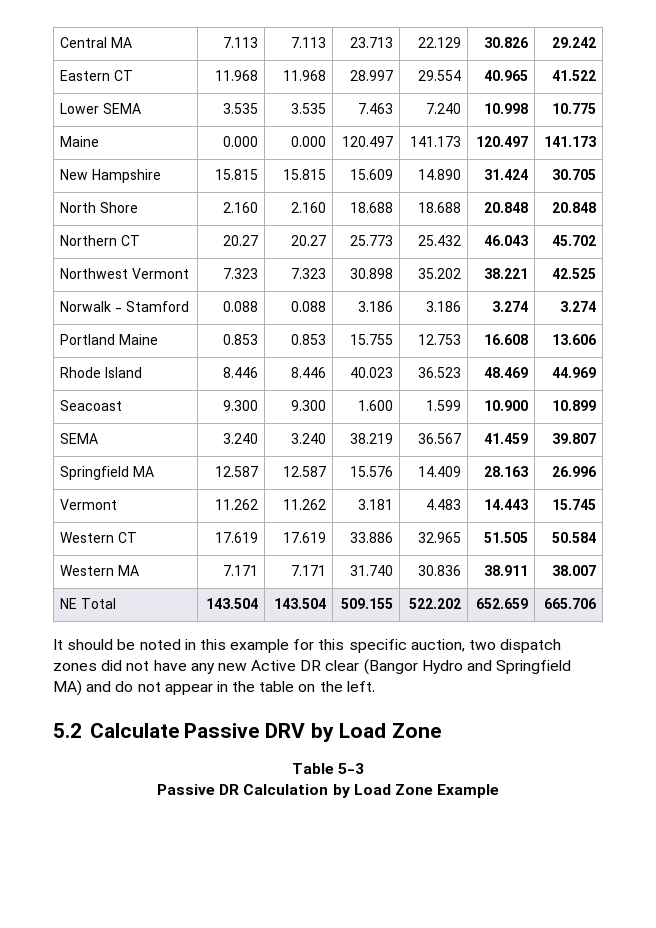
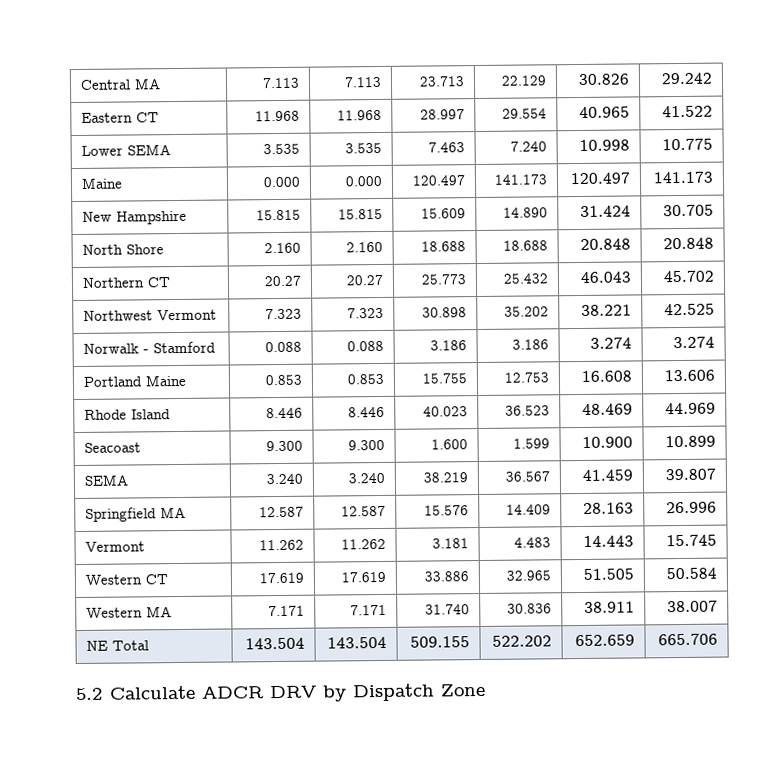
[53,639,562,653] [53,659,572,675] [53,680,375,696] // It should be noted in this example for this specific auction, two dispatch zones did not have any new Active DR clear (Bangor Hydro and Springfield MA) and do not appear in the table on the left. -> (718, 639) none
[184,723,260,738] Passive -> [201,686,265,699] ADCR
[339,723,442,738] [291,763,365,774] [156,784,500,798] Load Zone // Table 5-3 // Passive DR Calculation by Load Zone Example -> [352,683,486,702] Dispatch Zone

